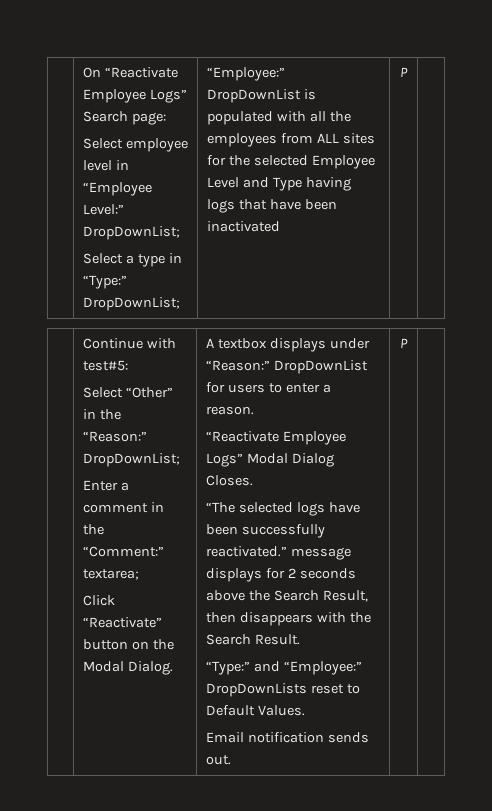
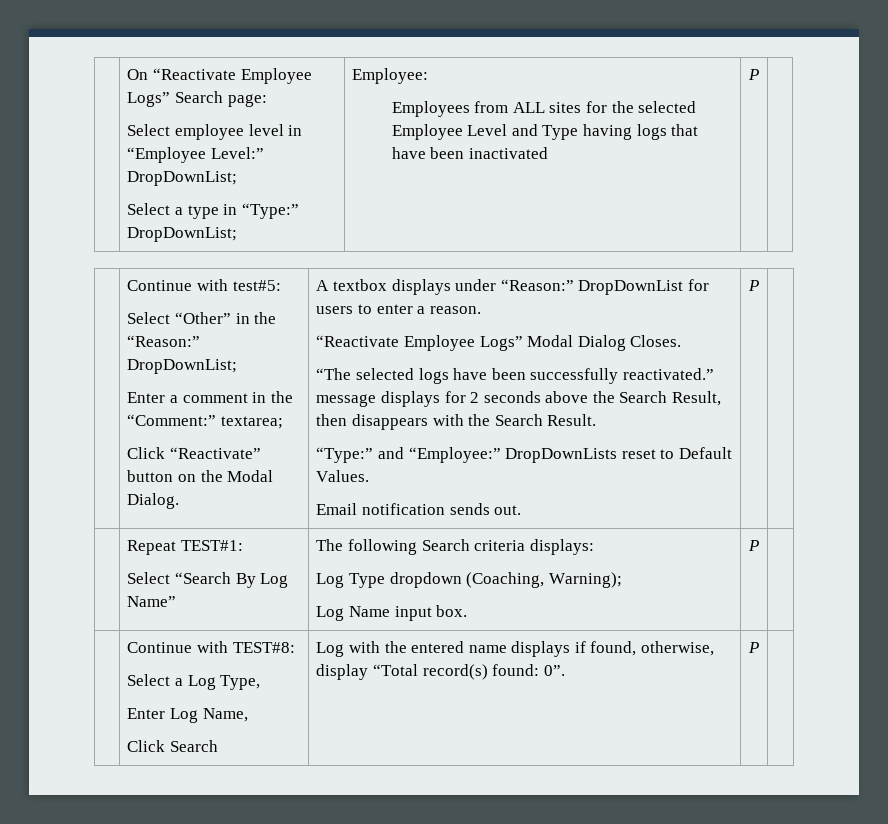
[206,67,285,81] [206,89,316,103] [206,111,351,125] [206,133,277,147] “Employee:” DropDownList is populated with all the employees -> [352,68,429,84] [391,101,470,117] Employee: // Employees
(408, 343) none -> [127,540,243,555] [127,572,289,588] [127,596,177,607] [316,539,594,555] [316,572,622,588] [316,605,468,621] [748,540,759,551] [127,641,295,653] [127,674,261,690] [127,708,248,723] [127,740,218,752] [316,641,715,657] [316,664,565,680] [748,642,759,653] // | Repeat TEST#1: // Select “Search By Log Name” | The following Search criteria displays: // Log Type dropdown (Coaching, Warning); // Log Name input box. | P | // | Continue with TEST#8: // Select a Log Type, // Enter Log Name, // Click Search | Log with the entered name displays if found, otherwise, display “Total record(s) found: 0”. | P |

